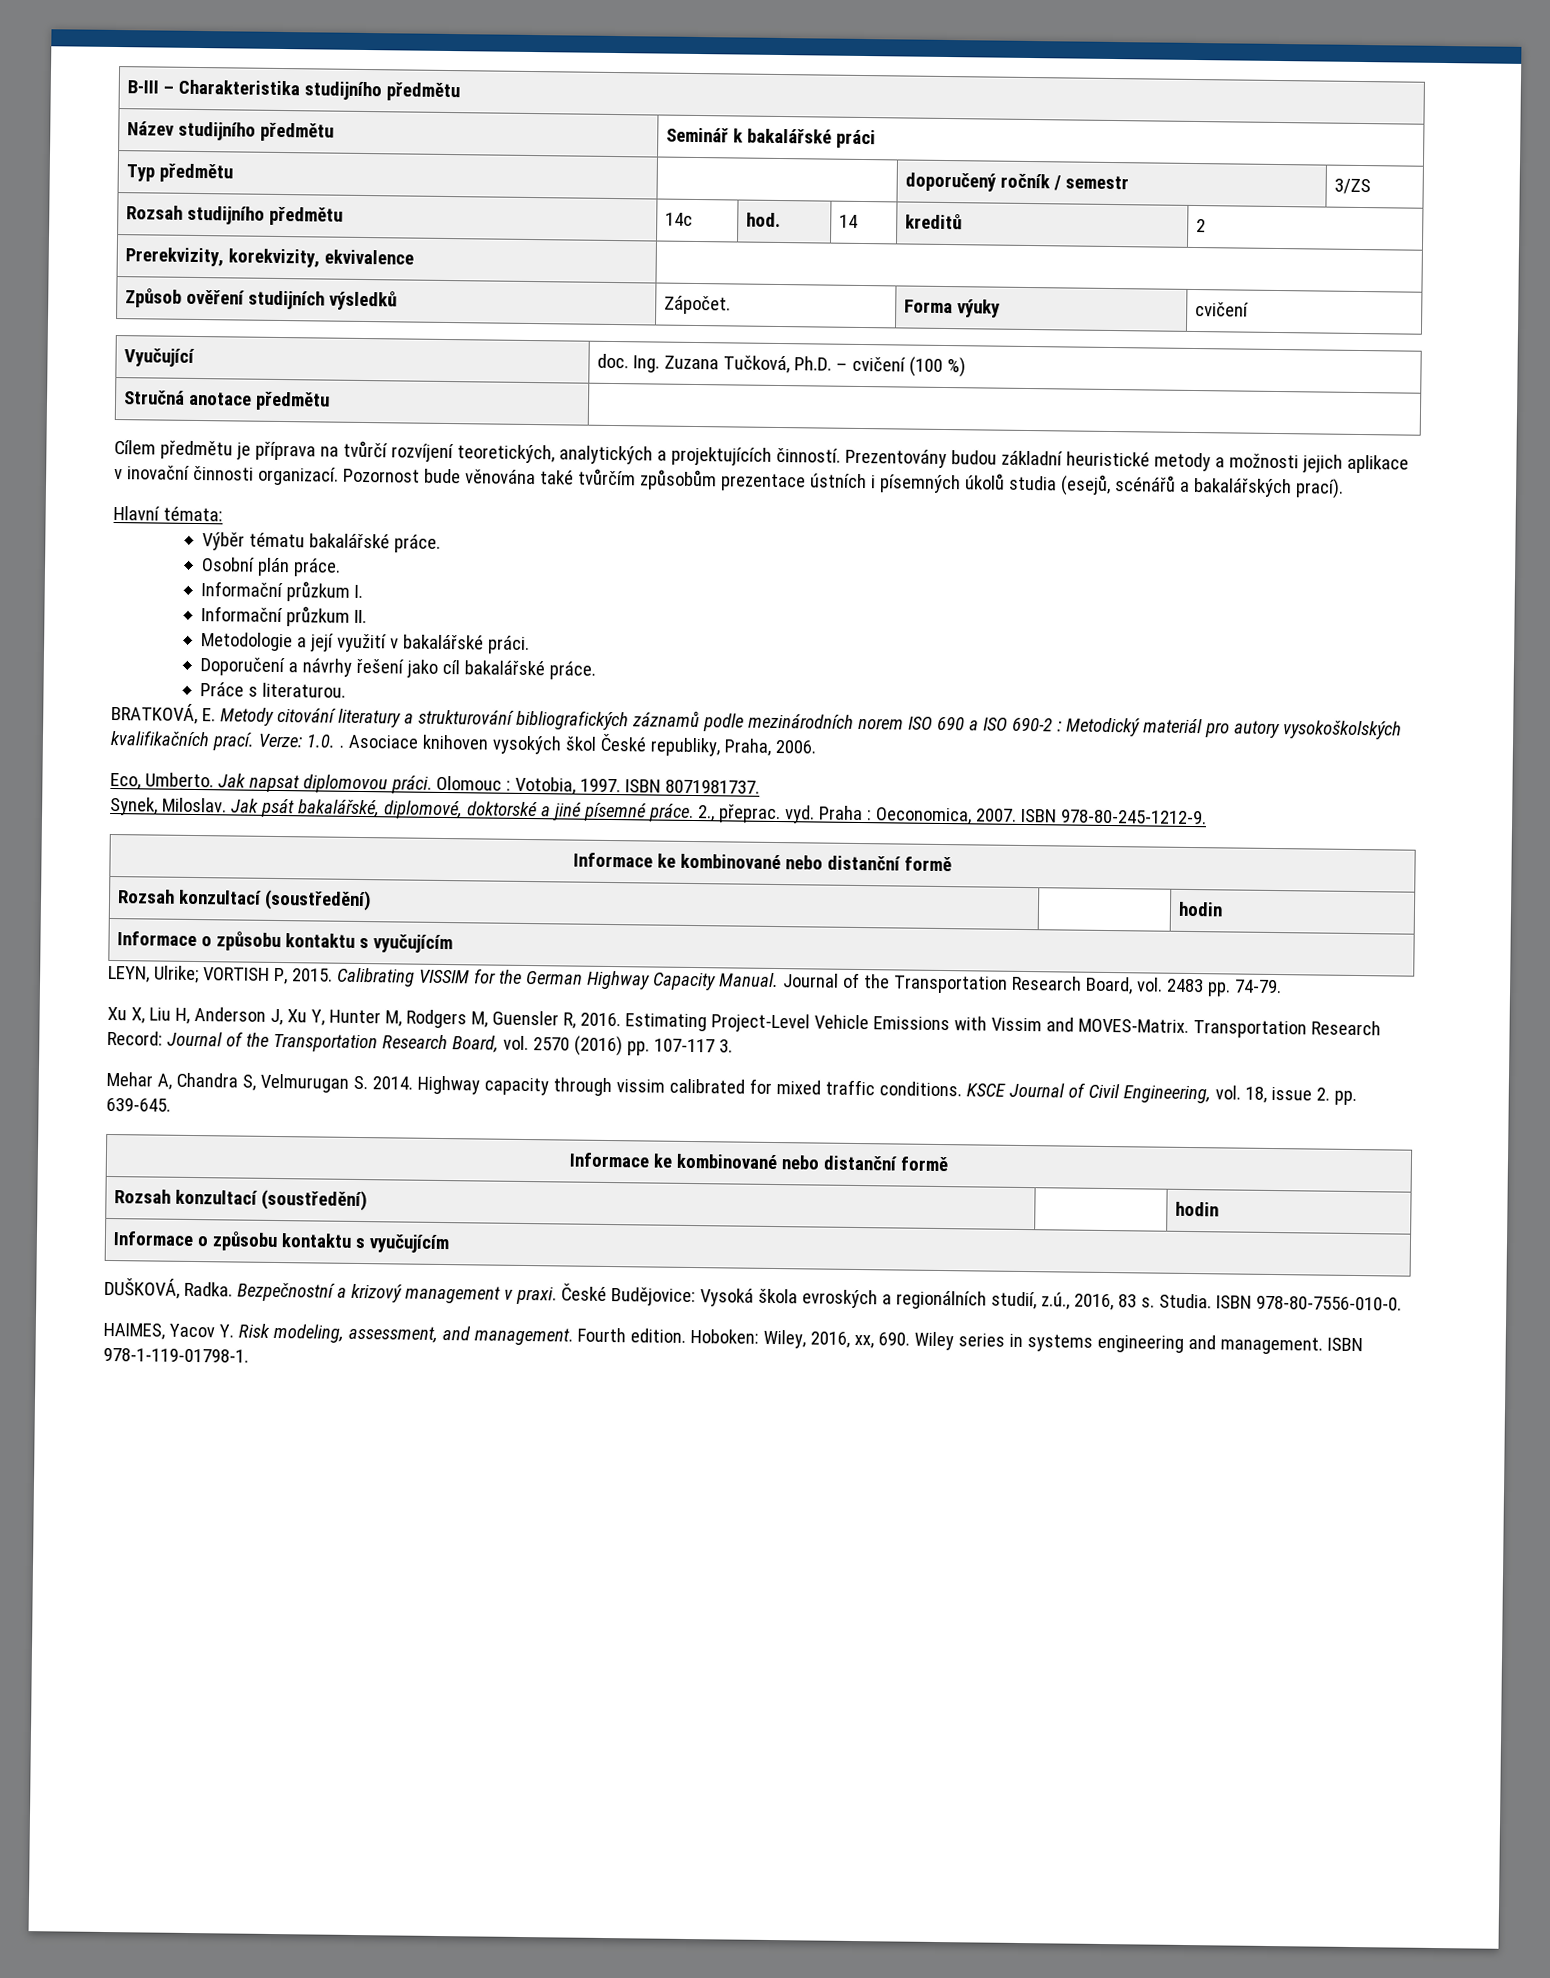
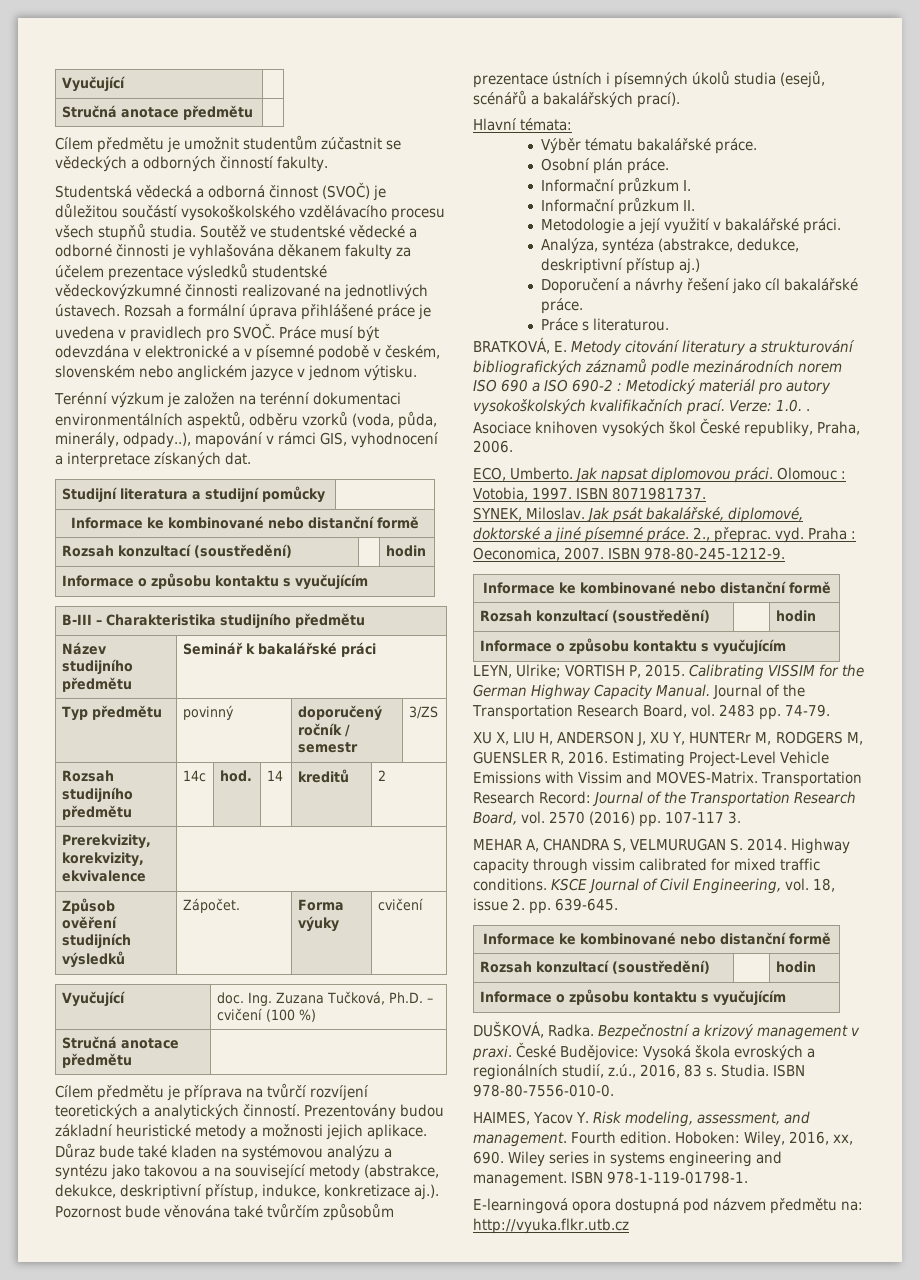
(127, 87) none -> [61,76,125,92] [61,105,253,120] [55,135,402,153] [55,156,329,172] [55,182,387,201] [55,203,446,221] [55,223,418,241] [55,244,412,260] [55,263,328,281] [55,284,429,300] [55,304,432,320] [55,323,380,342] [55,345,441,361] [55,365,418,381] [54,392,402,408] [55,411,438,429] [55,432,440,448] [55,452,252,468] [61,486,325,503] [71,516,419,529] [61,544,292,558] [385,545,426,557] [61,573,368,590] Vyučující | // Stručná anotace předmětu | // Cílem předmětu je umožnit studentům zúčastnit se vědeckých a odborných činností fakulty. // Studentská vědecká a odborná činnost (SVOČ) je důležitou součástí vysokoškolského vzdělávacího procesu všech stupňů studia. Soutěž ve studentské vědecké a odborné činnosti je vyhlašována děkanem fakulty za účelem prezentace výsledků studentské vědeckovýzkumné činnosti realizované na jednotlivých ústavech. Rozsah a formální úprava přihlášené práce je uvedena v pravidlech pro SVOČ. Práce musí být odevzdána v elektronické a v písemné podobě v českém, slovenském nebo anglickém jazyce v jednom výtisku. // Terénní výzkum je založen na terénní dokumentaci environmentálních aspektů, odběru vzorků (voda, půda, minerály, odpady..), mapování v rámci GIS, vyhodnocení a interpretace získaných dat. // Studijní literatura a studijní pomůcky | // Informace ke kombinované nebo distanční formě // Rozsah konzultací (soustředění) | | hodin // Informace o způsobu kontaktu s vyučujícím //
(234, 173) none -> [182,705,234,720] povinný
[456,444,772,466] teoretických, analytických a projektujících -> [55,1104,240,1120] teoretických a analytických
[1346,454,1409,474] [114,465,339,486] aplikace v inovační činnosti organizací. -> [367,1124,428,1140] [55,1143,393,1161] [55,1164,440,1180] [55,1184,440,1200] aplikace. Důraz bude také kladen na systémovou analýzu a syntézu jako takovou a na související metody (abstrakce, dekukce, deskriptivní přístup, indukce, konkretizace aj.).
(530, 645) none -> [541,238,800,254] [541,258,701,274] // Analýza, syntéza (abstrakce, dedukce, deskriptivní přístup aj.)
[110,772,141,790] Eco, -> [473,467,506,481] ECO,
[110,796,158,816] Synek, -> [473,507,522,521] SYNEK,
[107,1006,559,1029] Xu X, Liu H, Anderson J, Xu Y, Hunter M, Rodgers M, Guensler -> [473,731,863,746] [473,751,547,764] XU X, LIU H, ANDERSON J, XU Y, HUNTERr M, RODGERS M, GUENSLER
[106,1071,349,1093] Mehar A, Chandra S, Velmurugan -> [473,838,727,852] MEHAR A, CHANDRA S, VELMURUGAN
(249, 1355) none -> [473,1198,864,1214] [473,1218,629,1234] // E-learningová opora dostupná pod názvem předmětu na: http://vyuka.flkr.utb.cz

